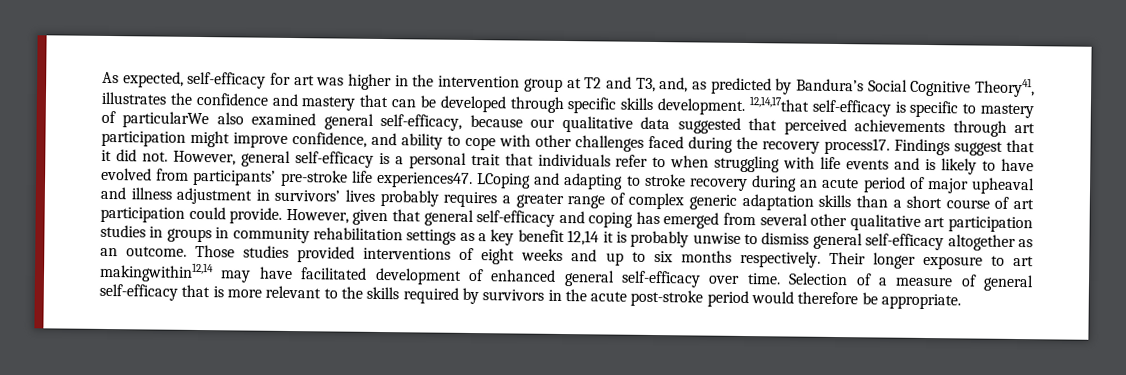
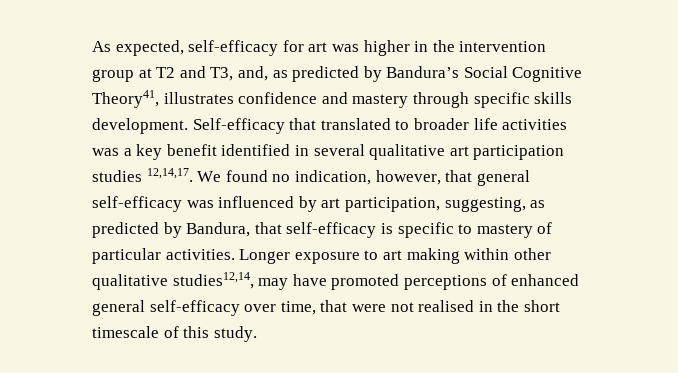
[169,92,193,105] the -> (234, 98) none
[359,94,810,115] that can be developed through specific skills development. 12,14,17that -> [412,92,573,108] [92,118,568,134] [92,144,565,160] [92,168,530,186] [92,196,546,212] [92,222,282,238] through specific skills development. Self-efficacy that translated to broader life activities was a key benefit identified in several qualitative art participation studies 12,14,17. We found no indication, however, that general self-efficacy was influenced by art participation, suggesting, as predicted by Bandura, that
[122,111,1036,137] [101,130,1035,156] [101,149,1034,175] [101,167,1035,195] [100,186,1034,211] [100,206,1034,233] [100,224,1034,251] [100,244,1035,270] [99,261,462,285] particularWe also examined general self-efficacy, because our qualitative data suggested that perceived achievements through art participation might improve confidence, and ability to cope with other challenges faced during the recovery process17. Findings suggest that it did not. However, general self-efficacy is a personal trait that individuals refer to when struggling with life events and is likely to have evolved from participants’ pre-stroke life experiences47. LCoping and adapting to stroke recovery during an acute period of major upheaval and illness adjustment in survivors’ lives probably requires a greater range of complex generic adaptation skills than a short course of art participation could provide. However, given that general self-efficacy and coping has emerged from several other qualitative art participation studies in groups in community rehabilitation settings as a key benefit 12,14 it is probably unwise to dismiss general self-efficacy altogether as an outcome. Those studies provided interventions of eight weeks and up to six months respectively. Their longer exposure to art makingwithin12,14 may have facilitated development -> [92,248,551,264] [92,272,487,290] particular activities. Longer exposure to art making within other qualitative studies12,14, may have promoted perceptions
[746,272,1034,292] [99,283,962,310] time. Selection of a measure of general self-efficacy that is more relevant to the skills required by survivors in the acute post-stroke period would therefore be appropriate. -> [280,300,560,315] [92,326,257,342] time, that were not realised in the short timescale of this study.

